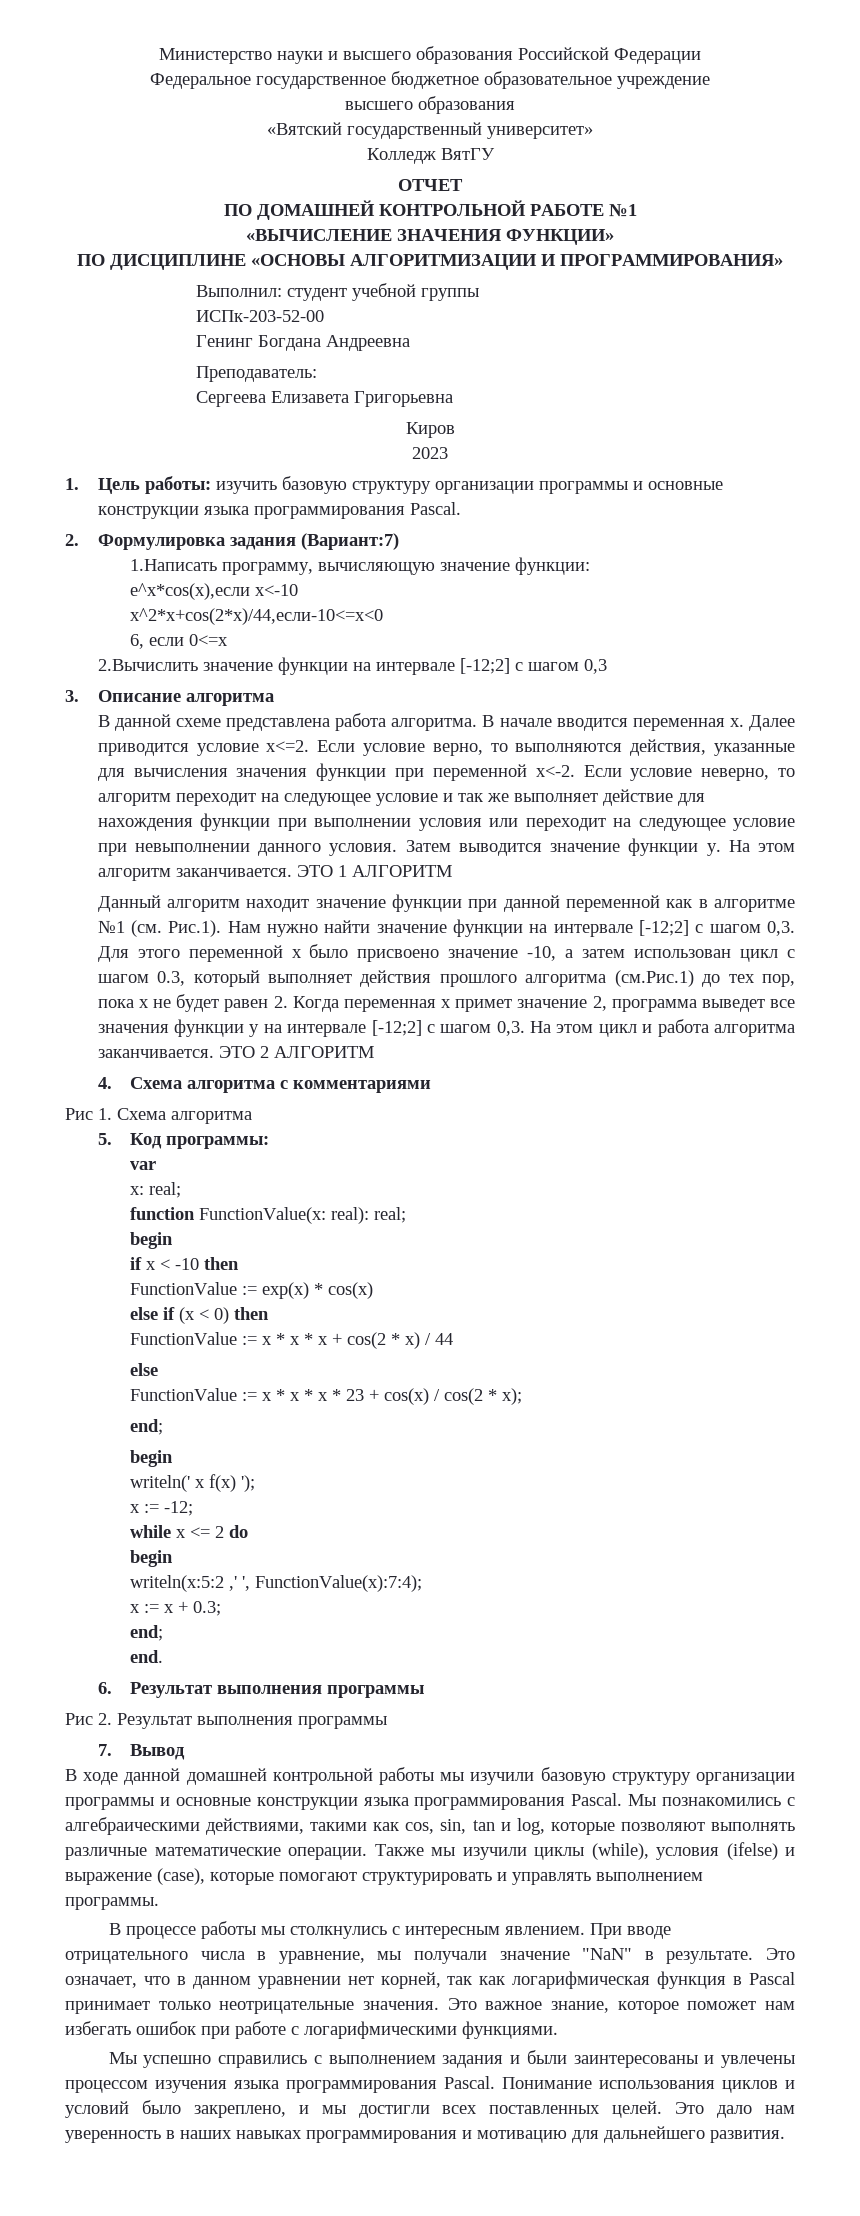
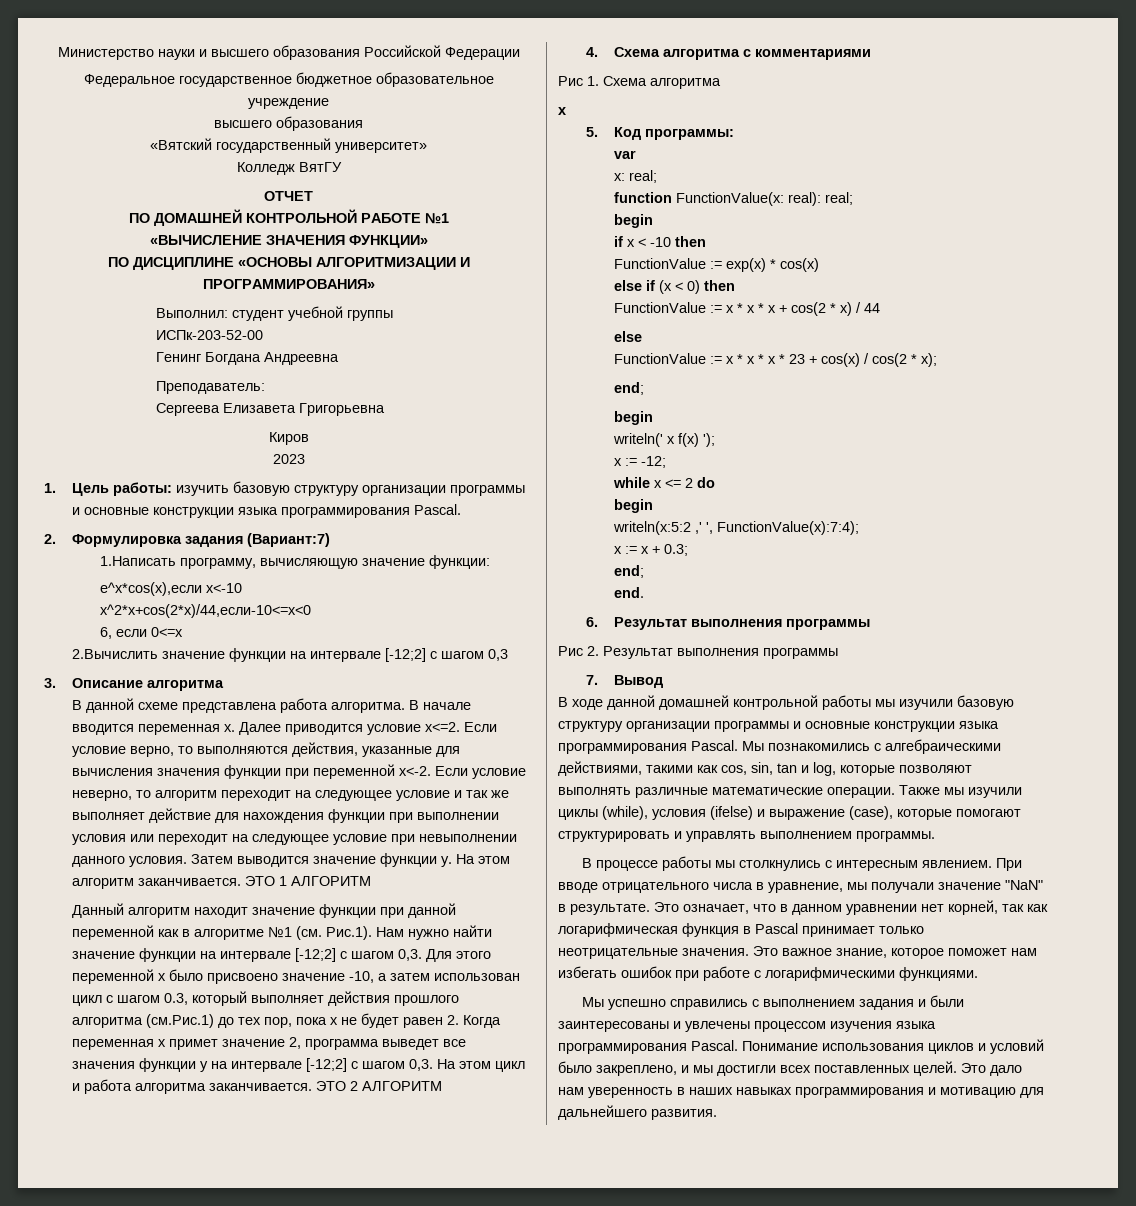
(252, 1117) none -> [558,107,566,115] // x

